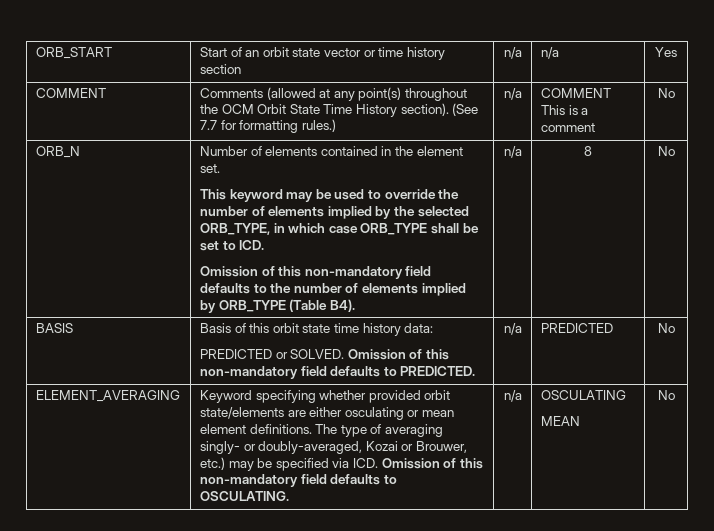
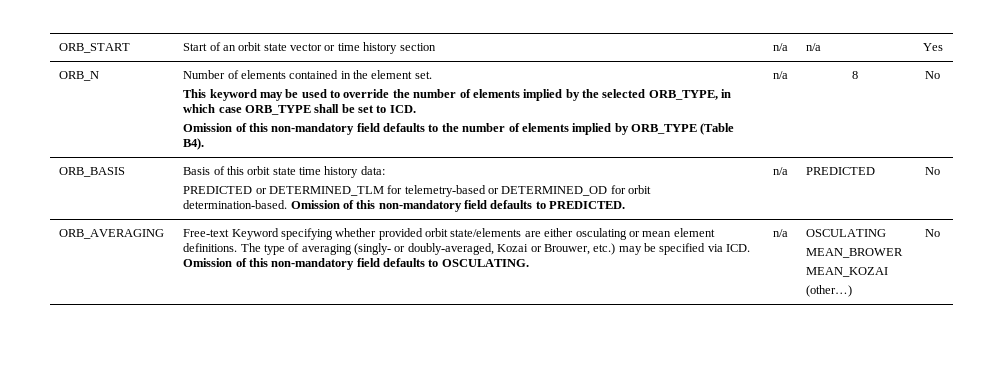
[35,88,106,98] [199,87,468,101] [199,103,479,117] [199,119,336,133] [503,88,522,100] [540,88,611,98] [540,105,589,115] [540,123,595,132] [657,88,675,98] // COMMENT | Comments (allowed at any point(s) throughout the OCM Orbit State Time History section). (See 7.7 for formatting rules.) | n/a | COMMENT This is a comment | No -> (943, 47) none
[35,323,73,333] BASIS -> [59,167,126,177] ORB_BASIS
[290,349,345,359] SOLVED. -> [268,185,652,197] [183,200,288,209] DETERMINED_TLM for telemetry-based or DETERMINED_OD for orbit determination-based.
[35,390,180,402] ELEMENT_AVERAGING | -> [59,229,165,239] [183,229,230,237] ORB_AVERAGING | Free-text
[199,441,240,454] singly- -> [354,243,392,255] (singly-
[540,416,580,426] MEAN -> [806,248,904,258] [806,267,889,277] [806,285,853,297] MEAN_BROWER // MEAN_KOZAI // (other…)

